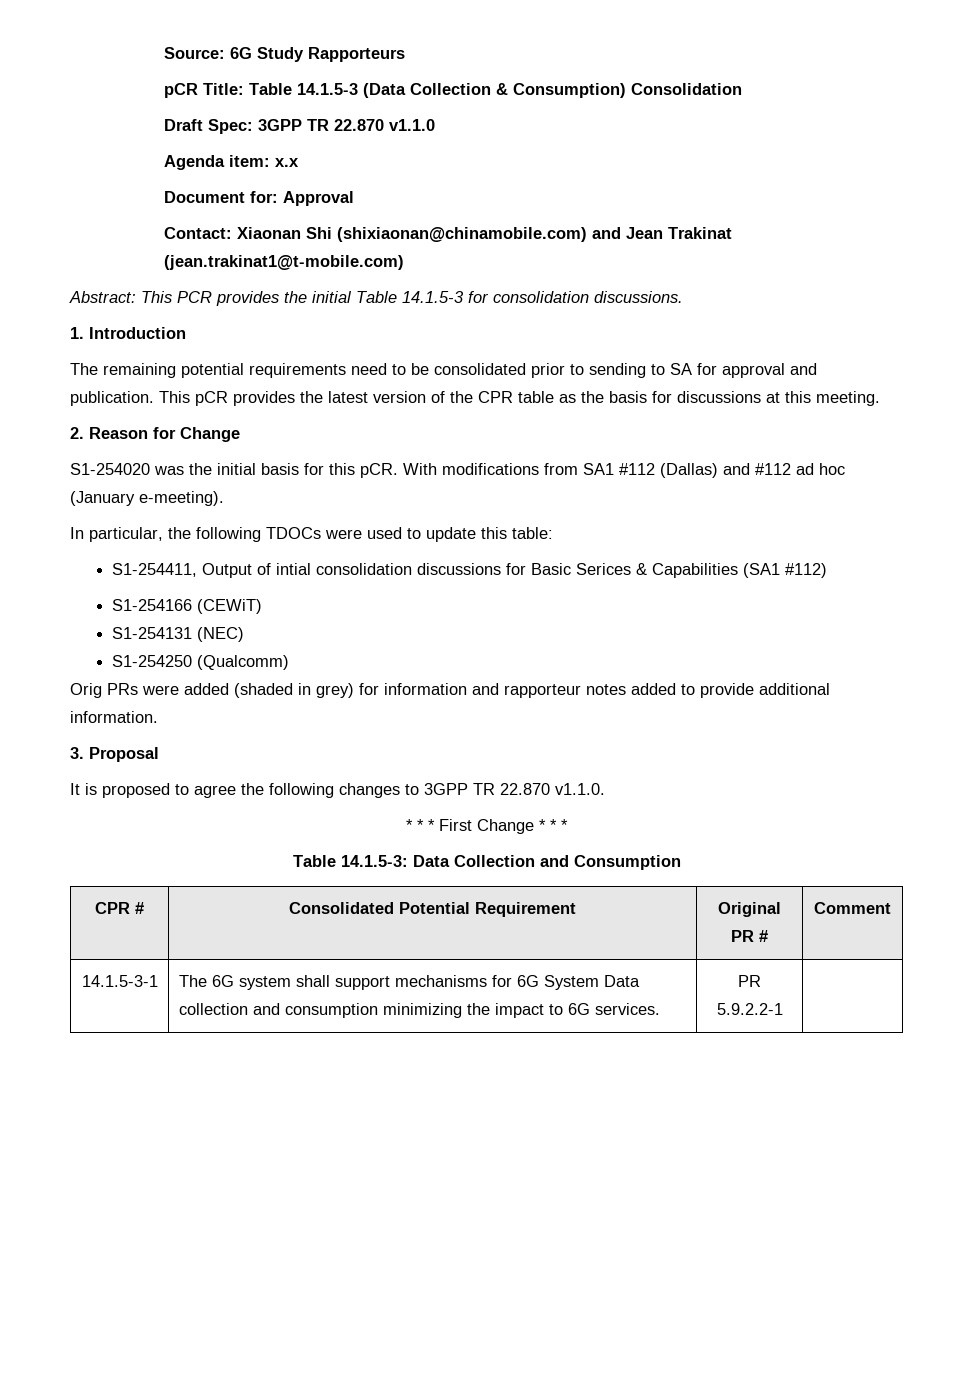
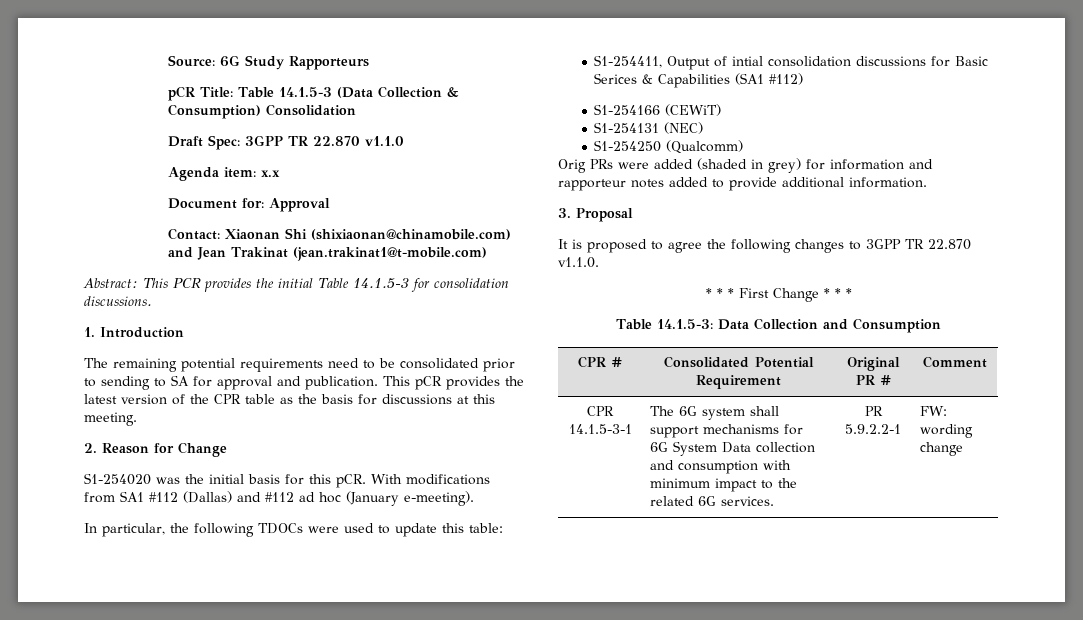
(891, 908) none -> [587,406,614,416] CPR
[382,1003,563,1018] minimizing the impact to -> [763,460,792,470] [650,478,798,492] [650,496,695,506] with minimum impact to the related
(783, 1009) none -> [920,406,948,416] [920,424,974,438] [920,442,964,456] FW: wording change

